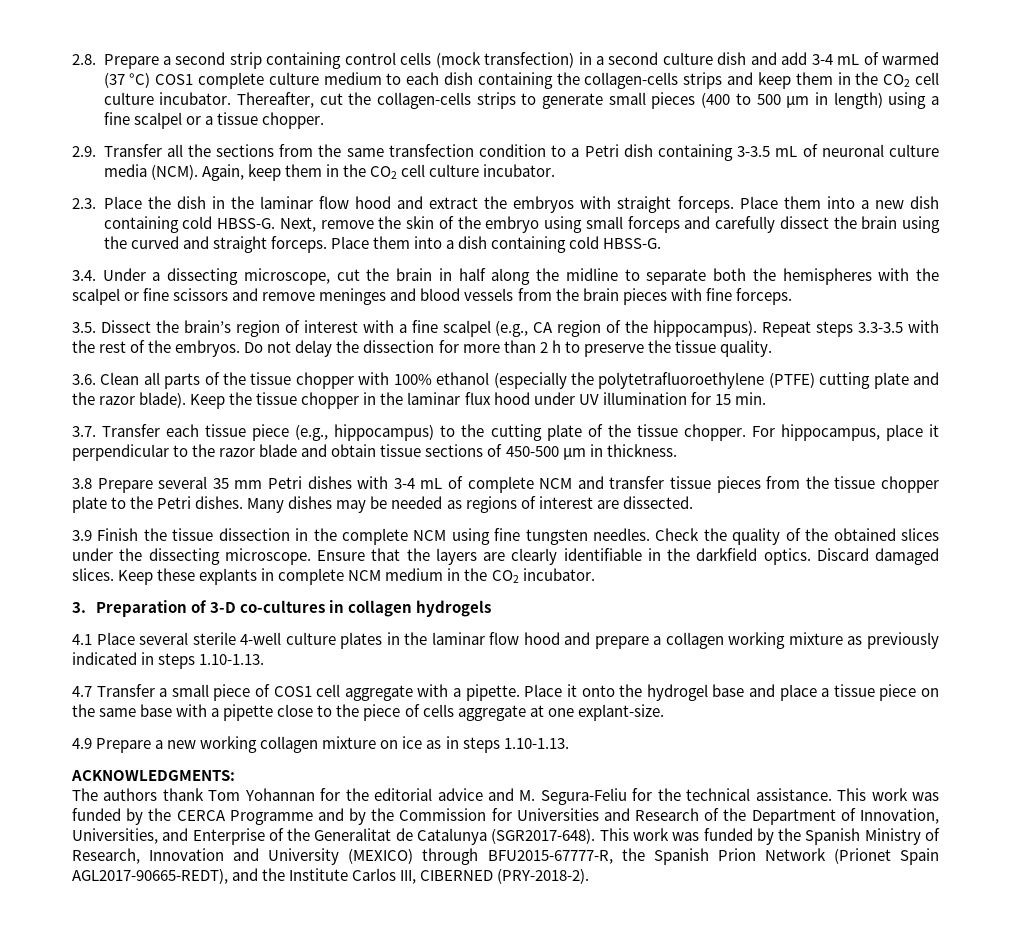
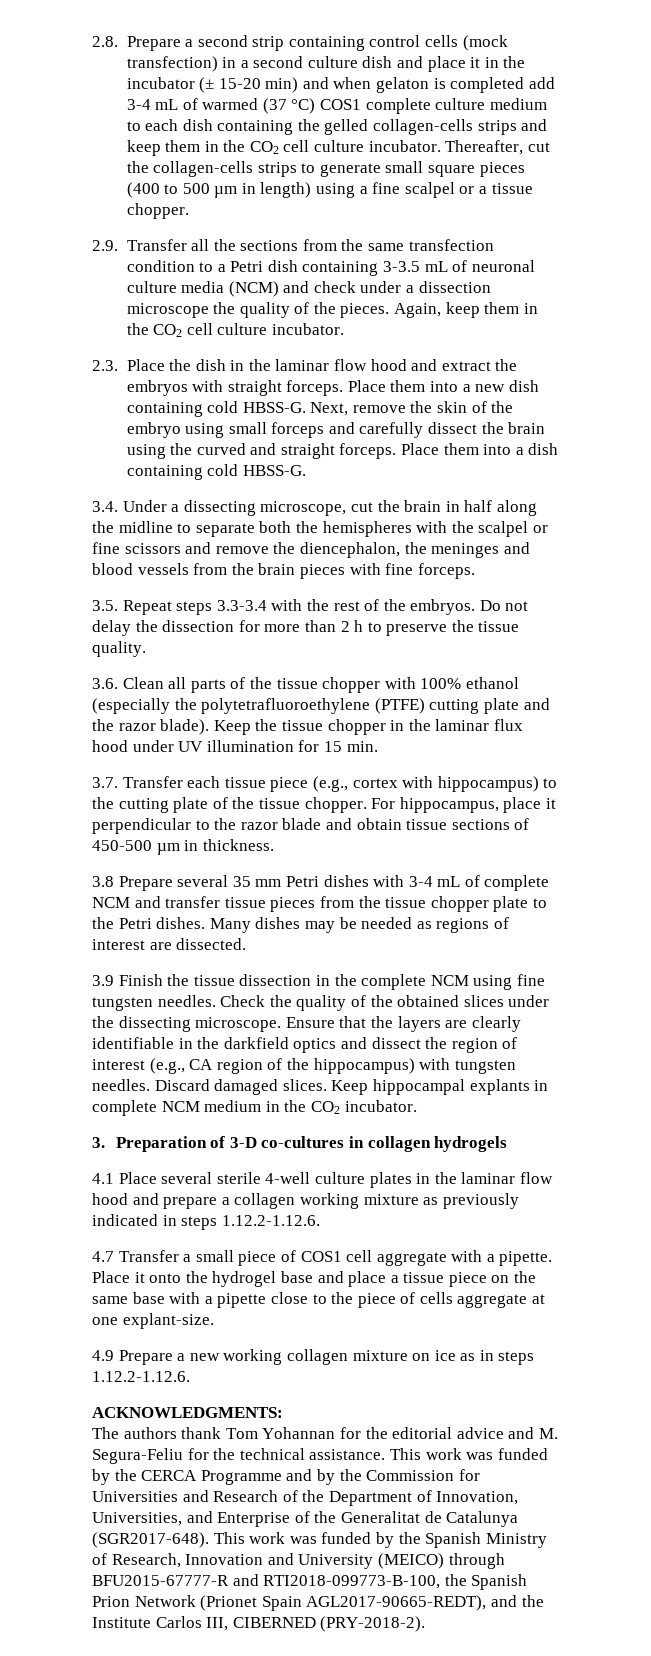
(777, 58) none -> [427,56,526,72] [126,77,525,93] place it in the incubator (± 15-20 min) and when gelaton is completed
(580, 78) none -> [324,119,369,135] gelled
(646, 98) none -> [428,165,476,177] square
[150,164,198,180] (NCM). -> [228,281,491,297] [126,302,390,318] (NCM) and check under a dissection microscope the quality of the pieces.
(316, 296) none -> [273,542,427,558] the diencephalon, the
[100,320,758,337] Dissect the brain’s region of interest with a fine scalpel (e.g., CA region of the hippocampus). -> (118, 605) none
[858,322,904,333] 3.3-3.5 -> [216,600,267,611] 3.3-3.4
(329, 432) none -> [352,776,434,788] cortex with
[763,548,811,565] optics. -> [293,1037,518,1053] [92,1058,516,1074] [92,1079,150,1091] optics and dissect the region of interest (e.g., CA region of the hippocampus) with tungsten needles.
[157,568,196,581] these -> [372,1079,465,1095] hippocampal
[199,654,265,665] 1.10-1.13. -> [221,1215,320,1226] 1.12.2-1.12.6.
[503,738,569,749] 1.10-1.13. -> [92,1371,190,1382] 1.12.2-1.12.6.
[348,848,613,865] (MEXICO) through BFU2015-67777-R, -> [377,1553,505,1569] [92,1574,441,1589] (MEICO) through BFU2015-67777-R and RTI2018-099773-B-100,

